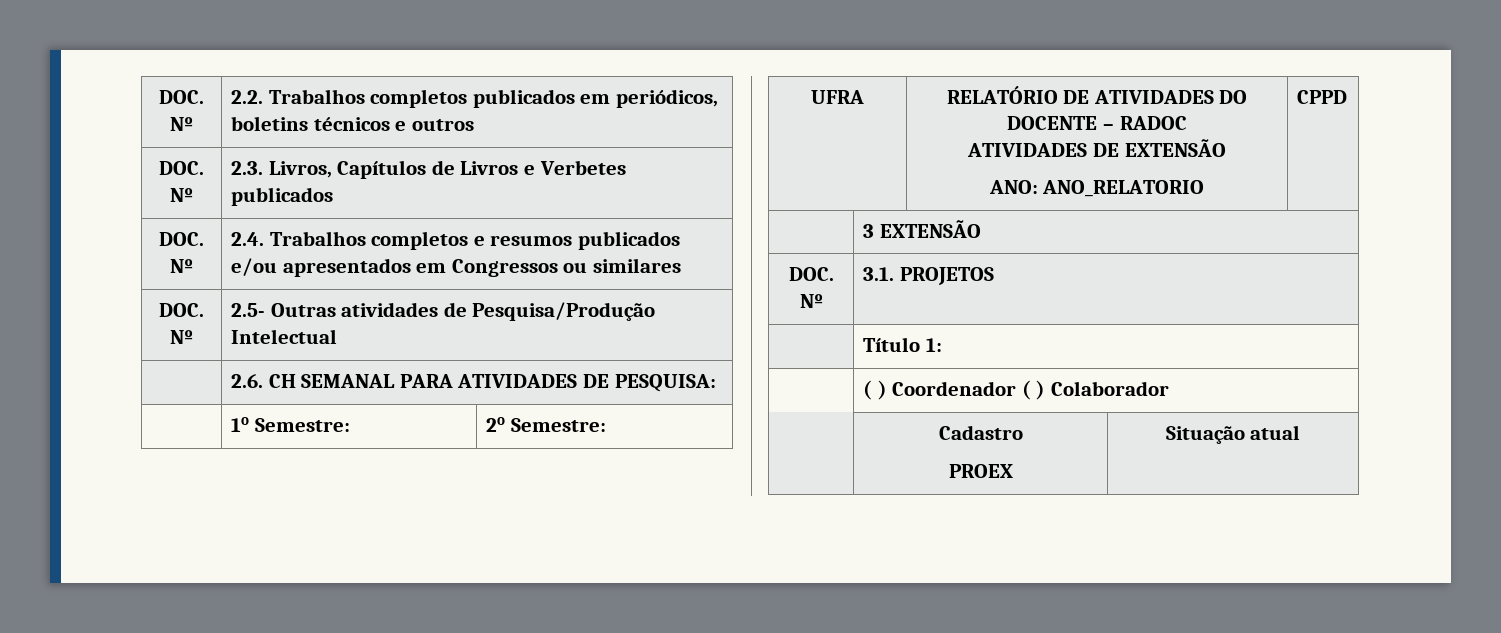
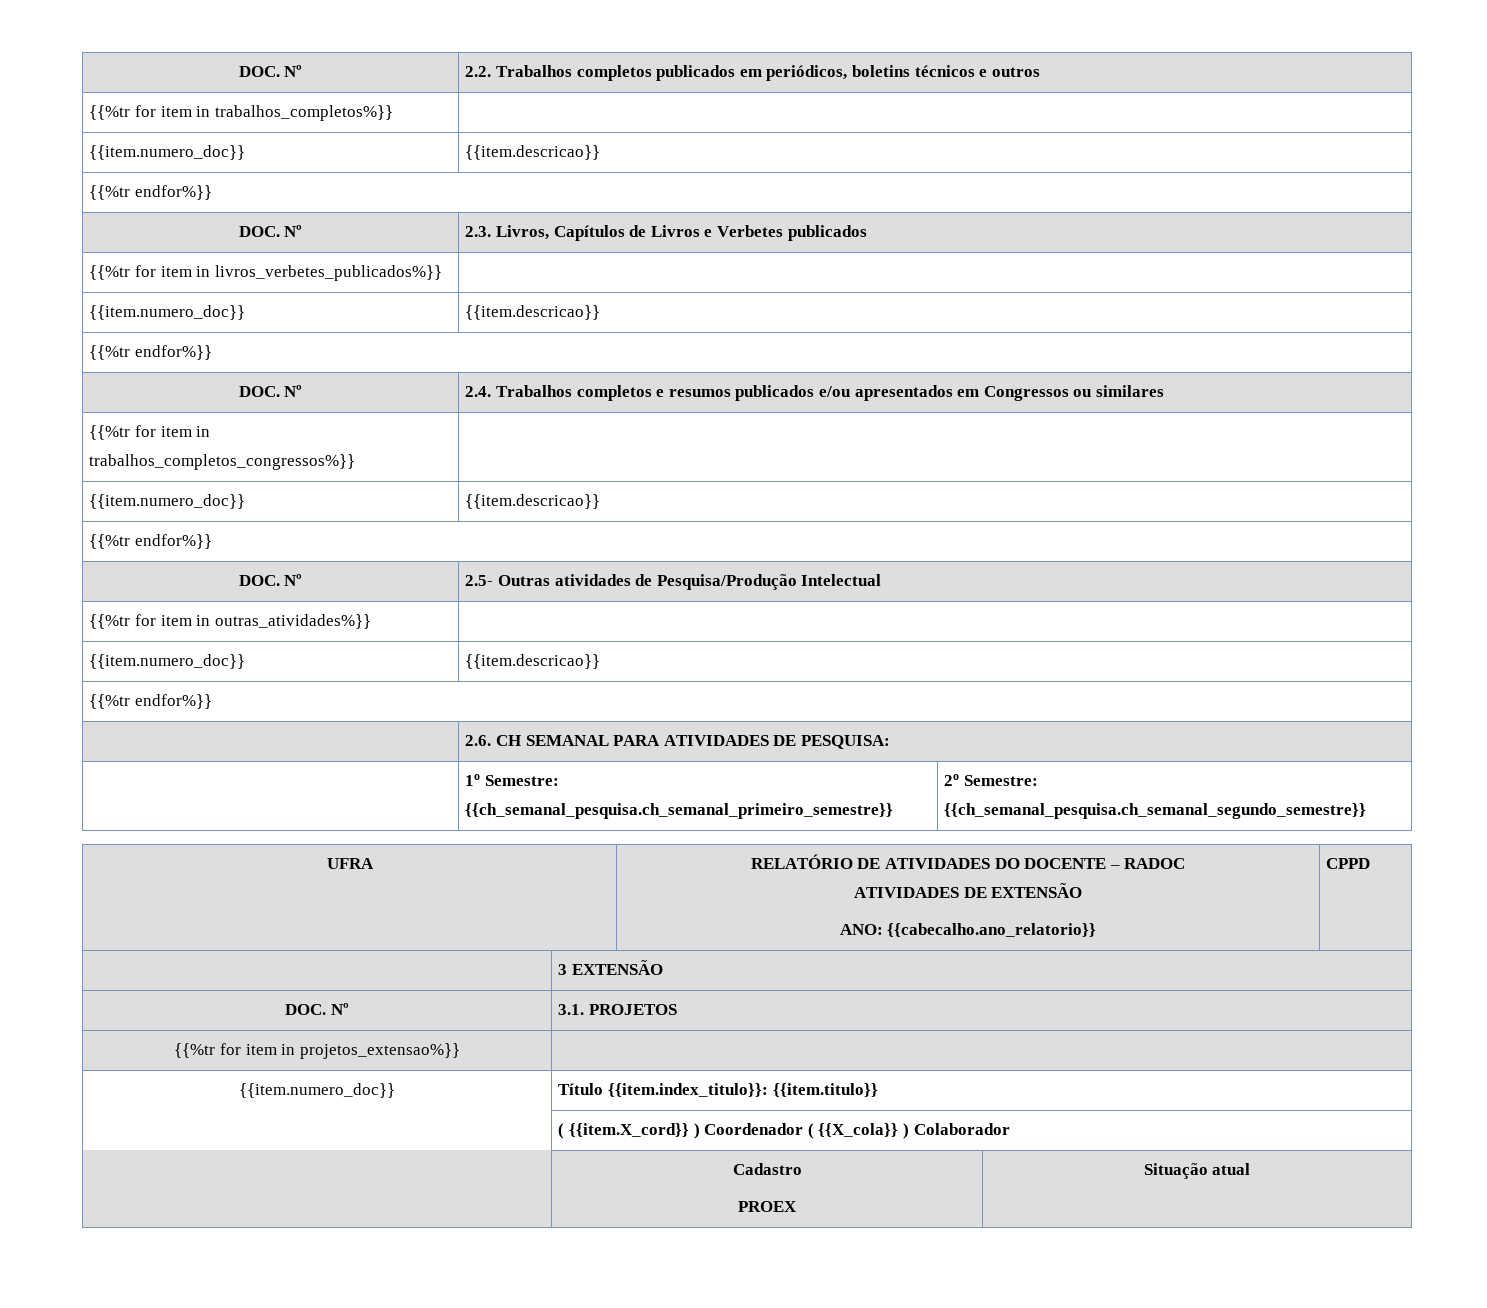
(474, 125) none -> [89,105,393,121] [89,145,246,160] [465,145,601,160] [89,185,213,200] // {{%tr for item in trabalhos_completos%}} | // {{item.numero_doc}} | {{item.descricao}} // {{%tr endfor%}}
(334, 196) none -> [89,265,442,281] [89,305,246,320] [465,305,601,320] [89,345,213,360] // {{%tr for item in livros_verbetes_publicados%}} | // {{item.numero_doc}} | {{item.descricao}} // {{%tr endfor%}}
(681, 265) none -> [89,425,211,440] [89,454,356,470] [89,494,246,509] [465,494,601,509] [89,534,213,549] // {{%tr for item in trabalhos_completos_congressos%}} | // {{item.numero_doc}} | {{item.descricao}} // {{%tr endfor%}}
(338, 336) none -> [89,614,371,629] [89,654,246,669] [465,654,601,669] [89,694,213,709] // {{%tr for item in outras_atividades%}} | // {{item.numero_doc}} | {{item.descricao}} // {{%tr endfor%}}
(350, 425) none -> [465,803,894,819] {{ch_semanal_pesquisa.ch_semanal_primeiro_semestre}}
(606, 425) none -> [944,803,1367,819] {{ch_semanal_pesquisa.ch_semanal_segundo_semestre}}
[1042,180,1205,197] ANO_RELATORIO -> [887,923,1097,937] {{cabecalho.ano_relatorio}}
(994, 276) none -> [174,1043,460,1059] [239,1083,395,1098] {{%tr for item in projetos_extensao%}} | // {{item.numero_doc}}
[925,338,942,352] [863,380,873,400] 1: // | ( -> [608,1083,878,1097] [558,1123,690,1139] {{item.index_titulo}}: {{item.titulo}} // | ( {{item.X_cord}}
(1031, 390) none -> [818,1123,899,1137] {{X_cola}}

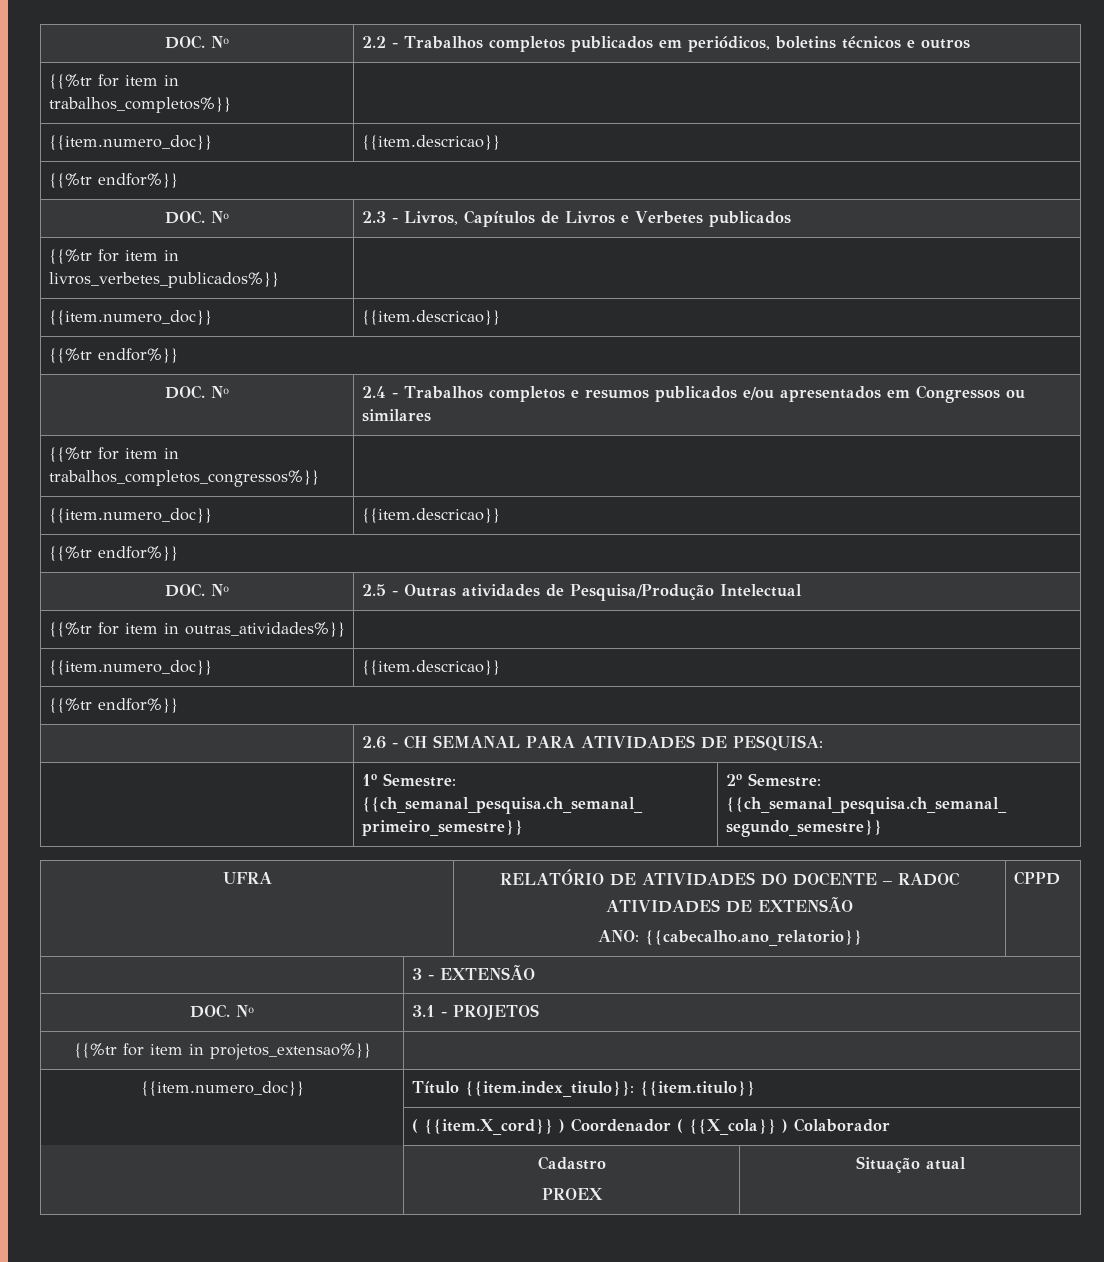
[238,65,303,77] [465,66,492,77] DOC. Nº | 2.2. -> [165,35,229,49] [361,36,398,48] DOC. Nº | 2.2 -
[465,226,492,237] 2.3. -> [361,211,398,223] 2.3 -
[465,386,492,397] 2.4. -> [361,386,398,398] 2.4 -
[465,575,494,586] 2.5- -> [361,584,398,596] 2.5 -
[465,735,492,746] 2.6. -> [361,736,398,749] 2.6 -
(568, 969) none -> [427,975,434,980] -
[558,1004,585,1015] 3.1. -> [411,1005,447,1017] 3.1 -

